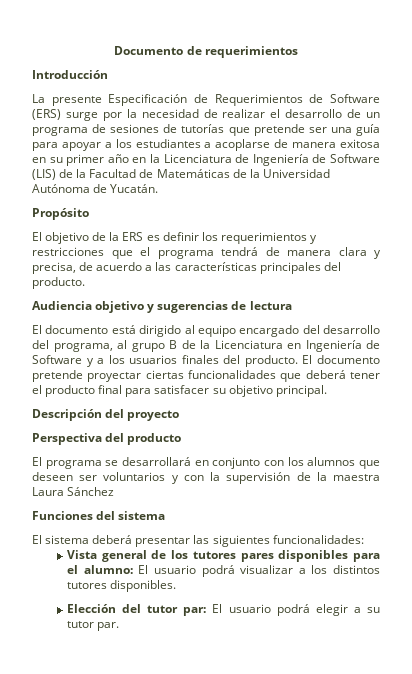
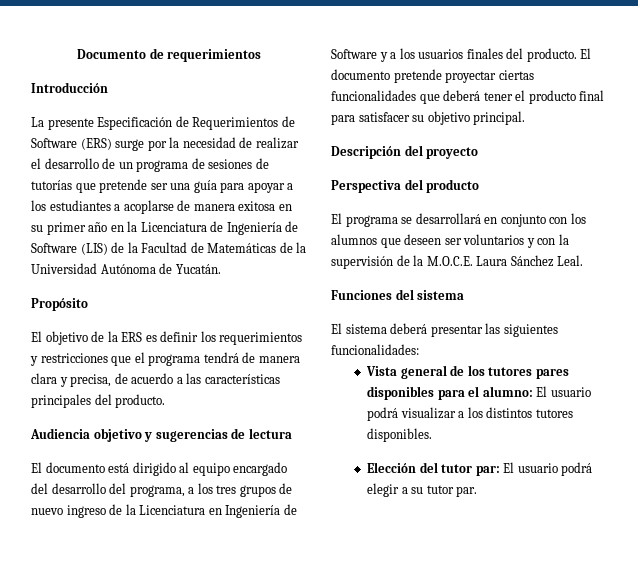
[117,340,177,352] al grupo B -> [188,483,293,497] [31,505,106,518] a los tres grupos de nuevo ingreso
[333,474,381,481] maestra -> [426,256,473,266] M.O.C.E.
(115, 491) none -> [557,255,584,266] Leal.

